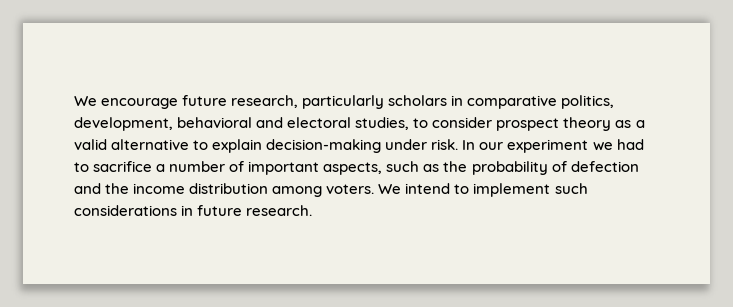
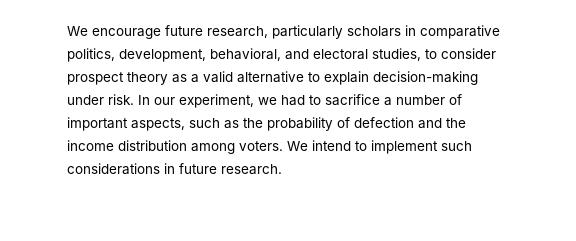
[177,117,253,128] behavioral -> [210,48,281,61] behavioral,
[507,139,589,153] experiment -> [179,94,254,108] experiment,

